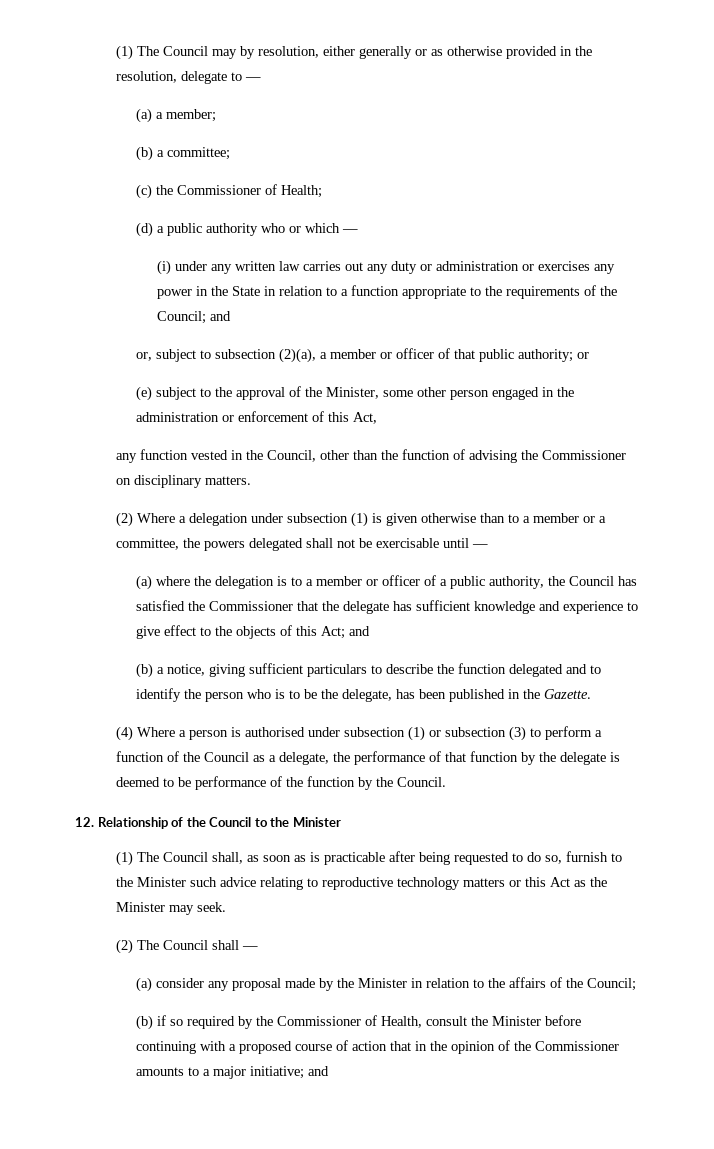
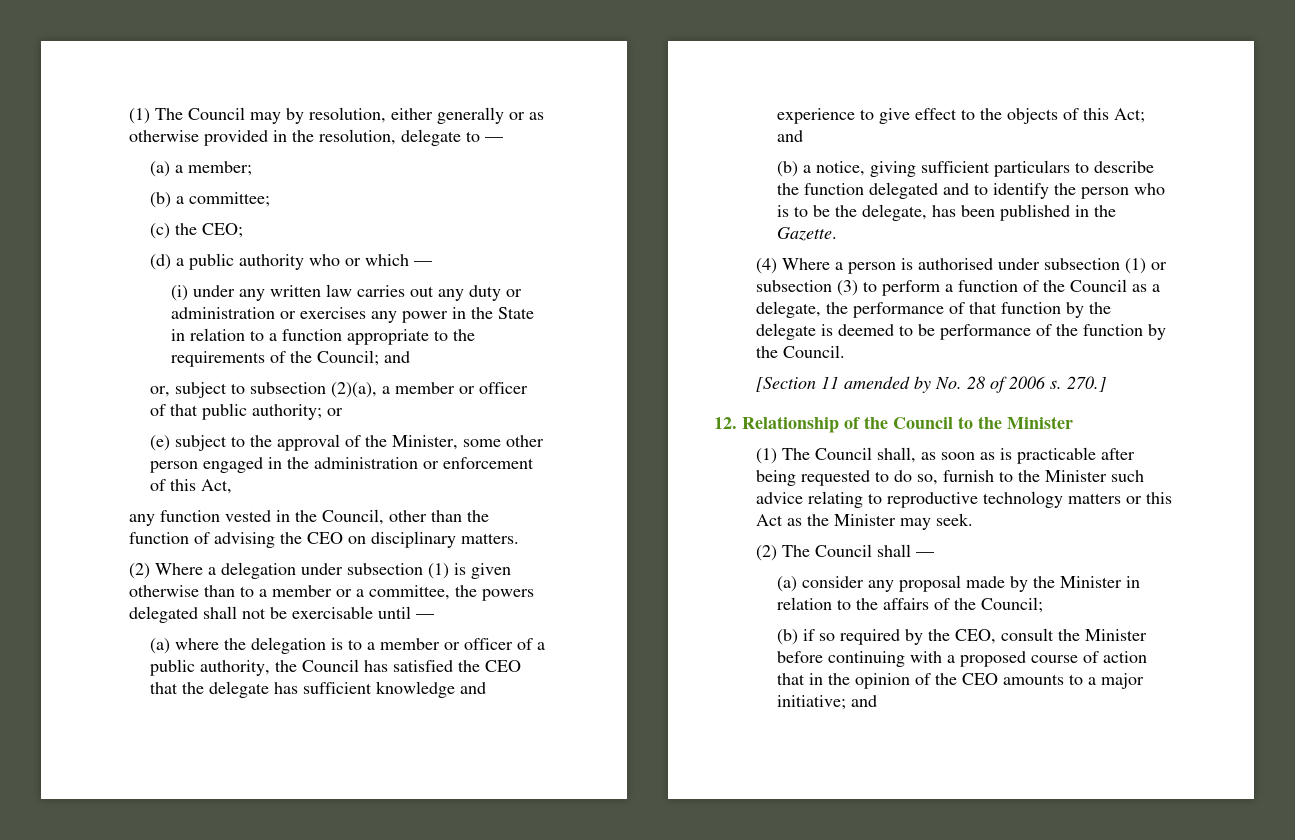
[177,184,323,198] Commissioner of Health; -> [201,223,243,238] CEO;
[541,450,626,460] Commissioner -> [306,532,343,544] CEO
[209,601,294,611] Commissioner -> [484,660,521,672] CEO
(446, 782) none -> [755,376,1106,393] // [Section 11 amended by No. 28 of 2006 s. 270.]
[277,1015,423,1028] Commissioner of Health, -> [954,629,996,644] CEO,
[535,1041,620,1051] Commissioner -> [961,673,998,685] CEO

